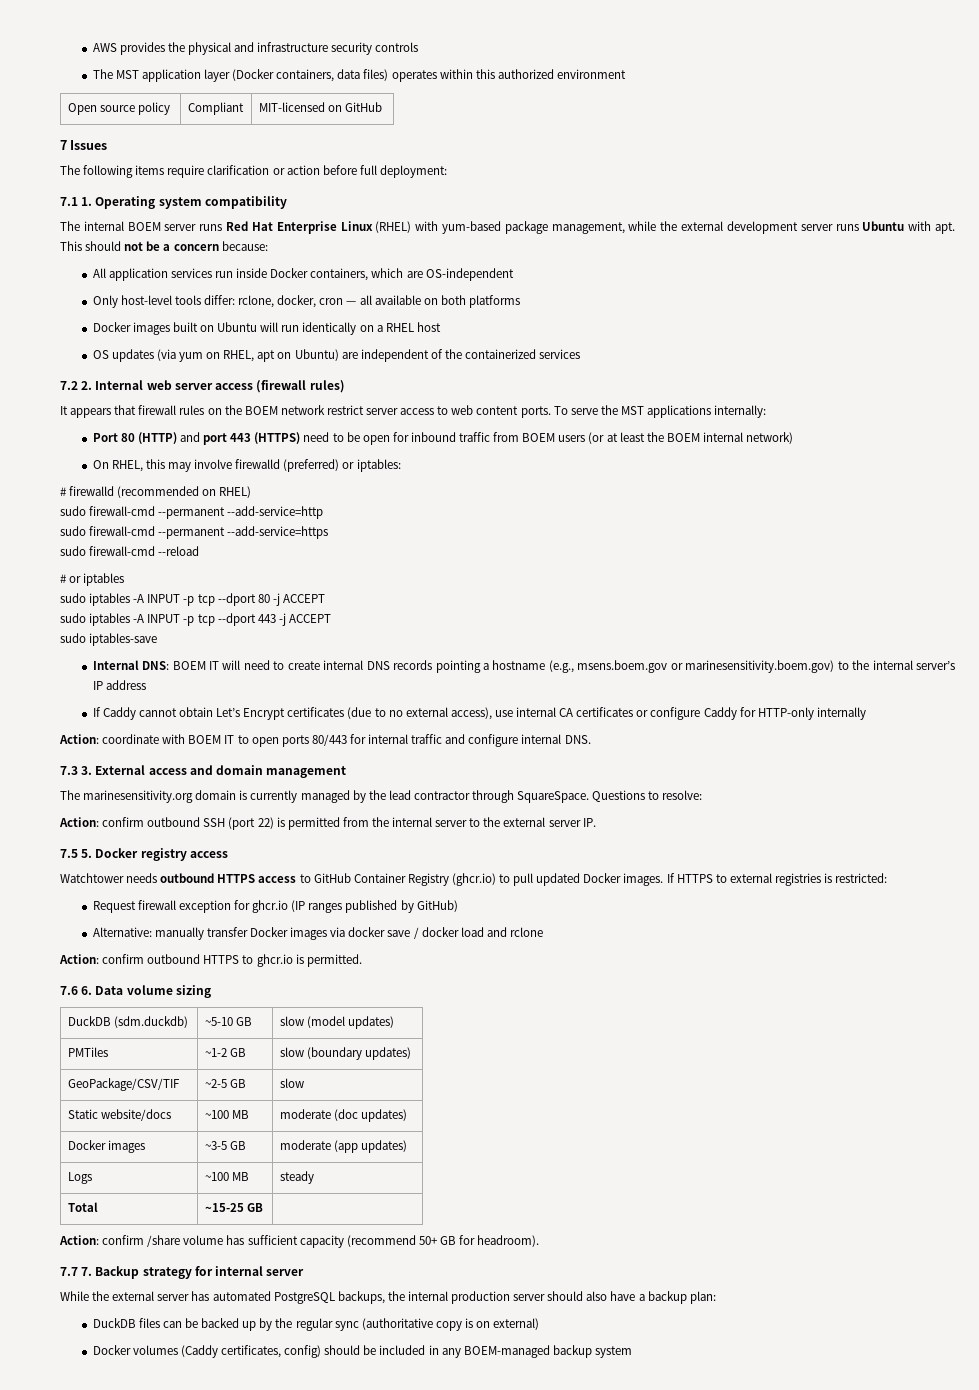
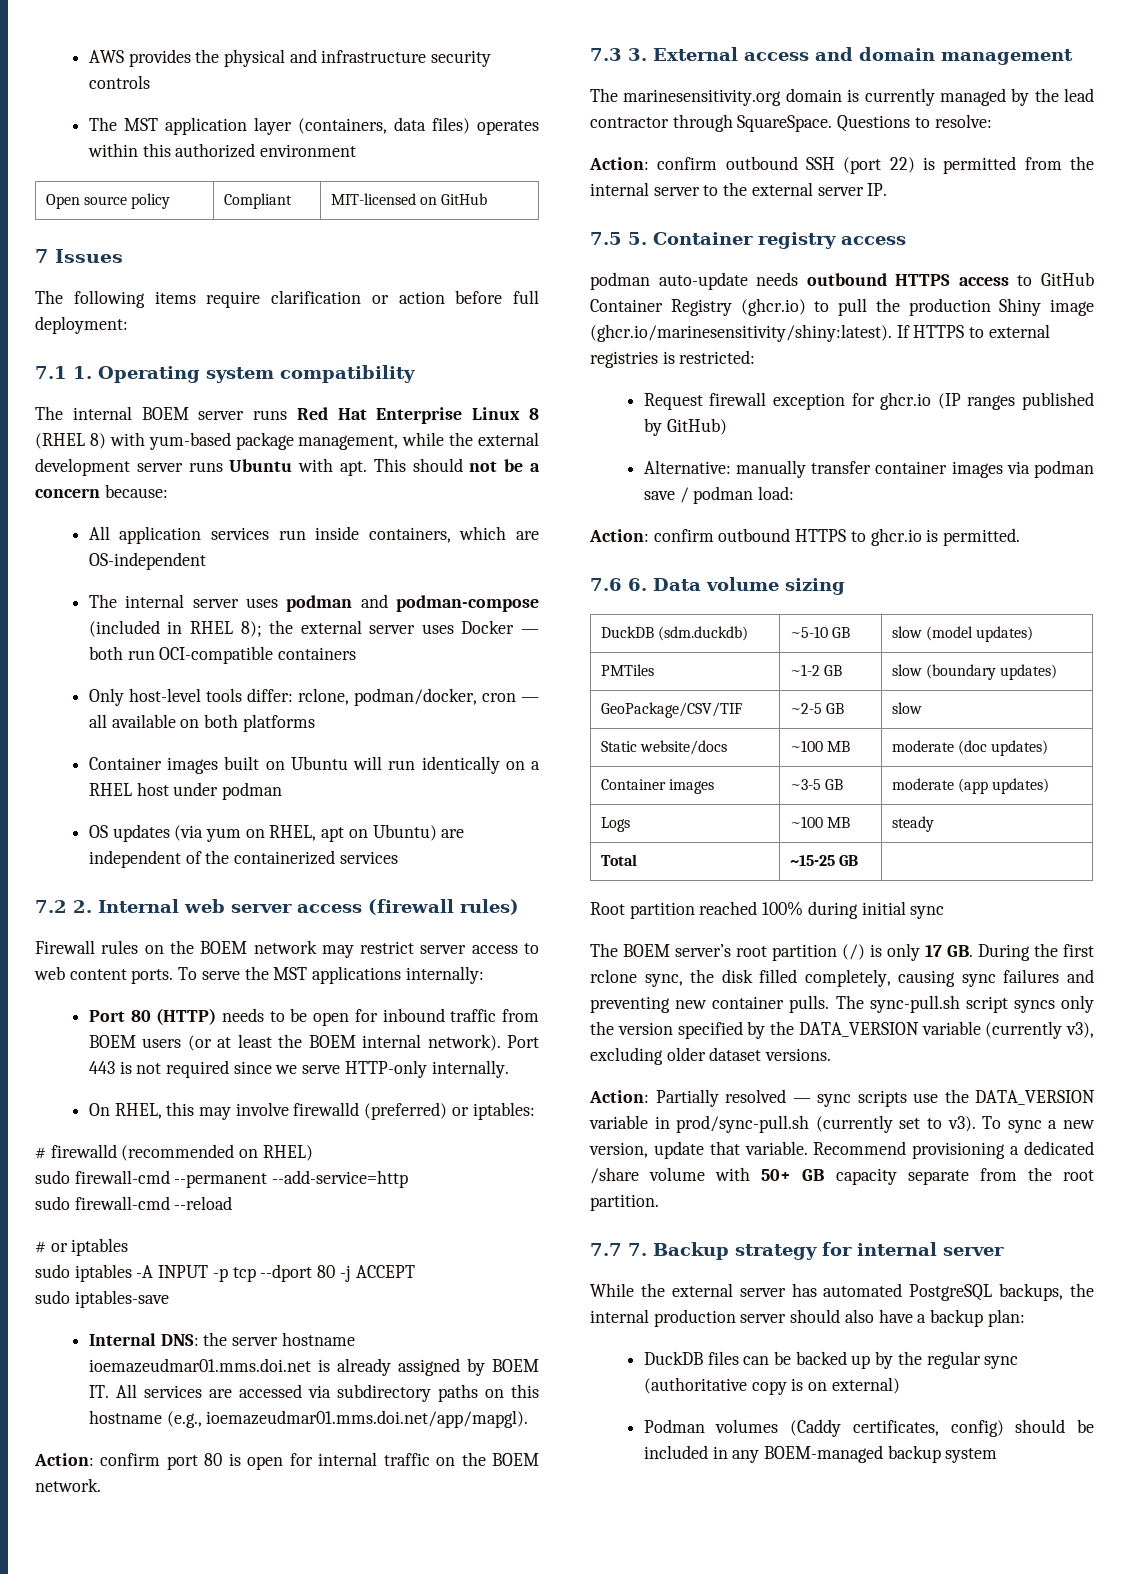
[232,69,335,82] (Docker containers, -> [297,118,387,134] (containers,
[375,221,412,233] (RHEL) -> [529,408,539,420] [35,433,106,449] 8 (RHEL 8)
[270,268,309,278] Docker -> (360, 533) none
(514, 274) none -> [88,594,539,612] [88,620,539,637] [88,646,356,664] // The internal server uses podman and podman-compose (included in RHEL 8); the external server uses Docker — both run OCI-compatible containers
[277,295,317,308] docker, -> [353,688,477,706] podman/docker,
[92,322,131,332] Docker -> [88,757,162,770] Container
(441, 327) none -> [173,782,282,800] under podman
[60,405,177,418] It appears that firewall -> [35,940,95,954] Firewall
(325, 410) none -> [321,945,354,958] may
[180,432,330,445] and port 443 (HTTPS) need -> [221,1008,264,1022] needs
[746,432,794,444] network) -> [427,1034,539,1051] [88,1060,509,1078] network). Port 443 is not required since we serve HTTP-only internally.
[60,526,329,539] // sudo firewall-cmd --permanent --add-service=https -> (409, 1179) none
[89,613,331,626] [60,633,158,646] [92,660,956,673] [92,680,146,690] [92,707,866,720] [59,734,591,747] iptables -A INPUT -p tcp --dport 443 -j ACCEPT // sudo iptables-save // Internal DNS: BOEM IT will need to create internal DNS records pointing a hostname (e.g., msens.boem.gov or marinesensitivity.boem.gov) to the internal server’s IP address // If Caddy cannot obtain Let’s Encrypt certificates (due to no external access), use internal CA certificates or configure Caddy for HTTP-only internally // Action: coordinate with BOEM IT to open ports 80/443 for internal traffic and configure internal DNS. -> [74,1290,169,1308] [88,1332,355,1346] [88,1358,539,1376] [88,1384,539,1402] [88,1410,529,1428] [34,1452,539,1470] [35,1478,101,1492] iptables-save // Internal DNS: the server hostname ioemazeudmar01.mms.doi.net is already assigned by BOEM IT. All services are accessed via subdirectory paths on this hostname (e.g., ioemazeudmar01.mms.doi.net/app/mapgl). // Action: confirm port 80 is open for internal traffic on the BOEM network.
[95,848,139,858] Docker -> [653,232,753,245] Container
[60,873,124,883] Watchtower -> [590,272,748,290] podman auto-update
[536,873,664,886] updated Docker images. -> [875,298,1094,316] [590,324,892,342] the production Shiny image (ghcr.io/marinesensitivity/shiny:latest).
[250,927,289,937] Docker -> [875,461,948,474] container
[348,927,386,937] docker -> [1034,460,1094,478] podman
[421,927,543,937] docker load and rclone -> [693,486,794,504] podman load:
[67,1140,106,1150] Docker -> [600,779,666,790] Container
[59,1235,540,1248] Action: confirm /share volume has sufficient capacity (recommend 50+ GB for headroom). -> [590,901,945,919] [590,943,1094,961] [590,969,1094,987] [590,995,1094,1013] [590,1021,1094,1039] [590,1047,832,1065] [589,1089,1095,1107] [589,1115,1095,1133] [589,1141,1094,1159] [590,1167,1094,1185] [590,1194,659,1211] Root partition reached 100% during initial sync // The BOEM server’s root partition (/) is only 17 GB. During the first rclone sync, the disk filled completely, causing sync failures and preventing new container pulls. The sync-pull.sh script syncs only the version specified by the DATA_VERSION variable (currently v3), excluding older dataset versions. // Action: Partially resolved — sync scripts use the DATA_VERSION variable in prod/sync-pull.sh (currently set to v3). To sync a new version, update that variable. Recommend provisioning a dedicated /share volume with 50+ GB capacity separate from the root partition.
[92,1345,131,1355] Docker -> [643,1419,705,1433] Podman

